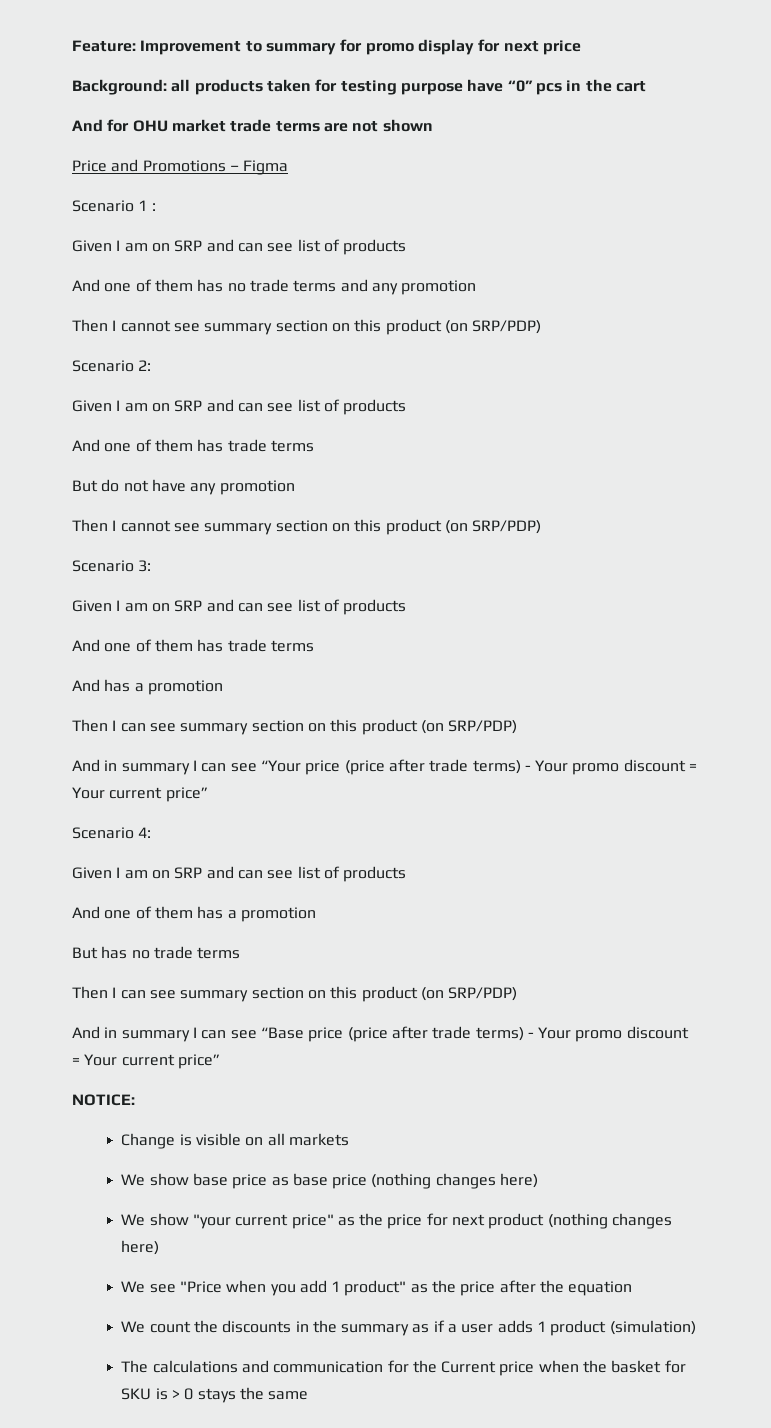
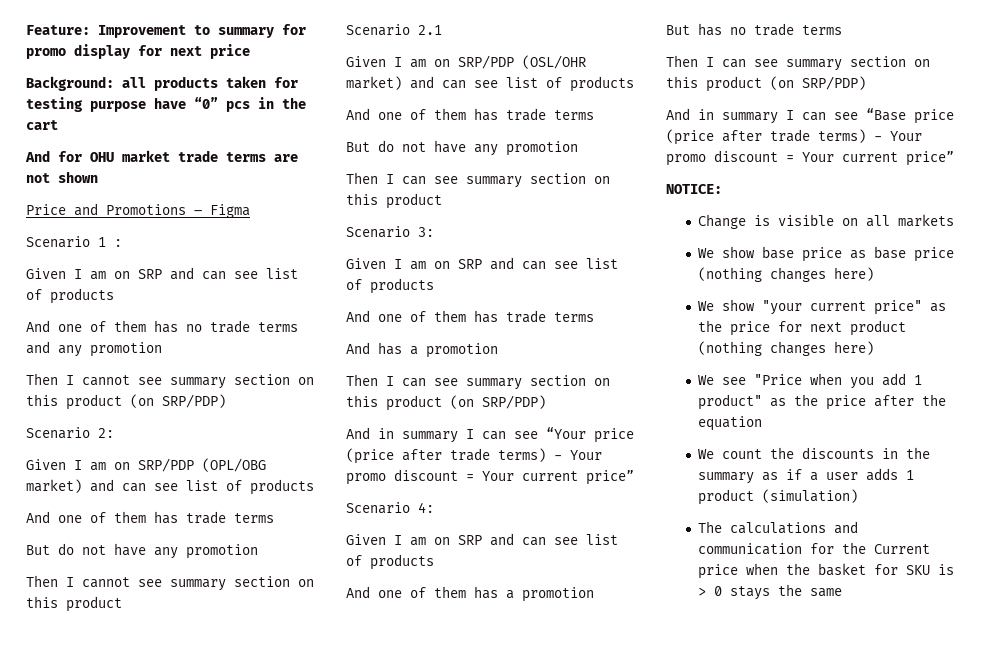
[174,400,203,412] SRP -> [138,458,266,472] [26,479,82,493] SRP/PDP (OPL/OBG market)
[444,520,542,534] (on SRP/PDP) -> [346,24,442,36] [346,55,586,69] [346,76,634,92] [346,108,594,121] [346,140,578,156] [346,172,610,188] [346,193,442,209] // Scenario 2.1 // Given I am on SRP/PDP (OSL/OHR market) and can see list of products // And one of them has trade terms // But do not have any promotion // Then I can see summary section on this product

